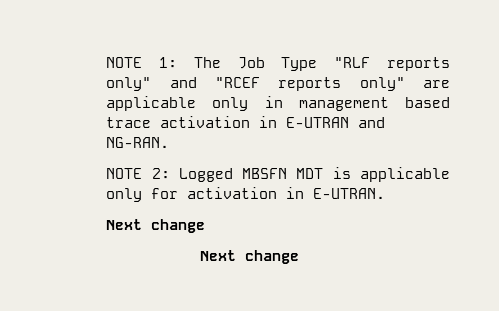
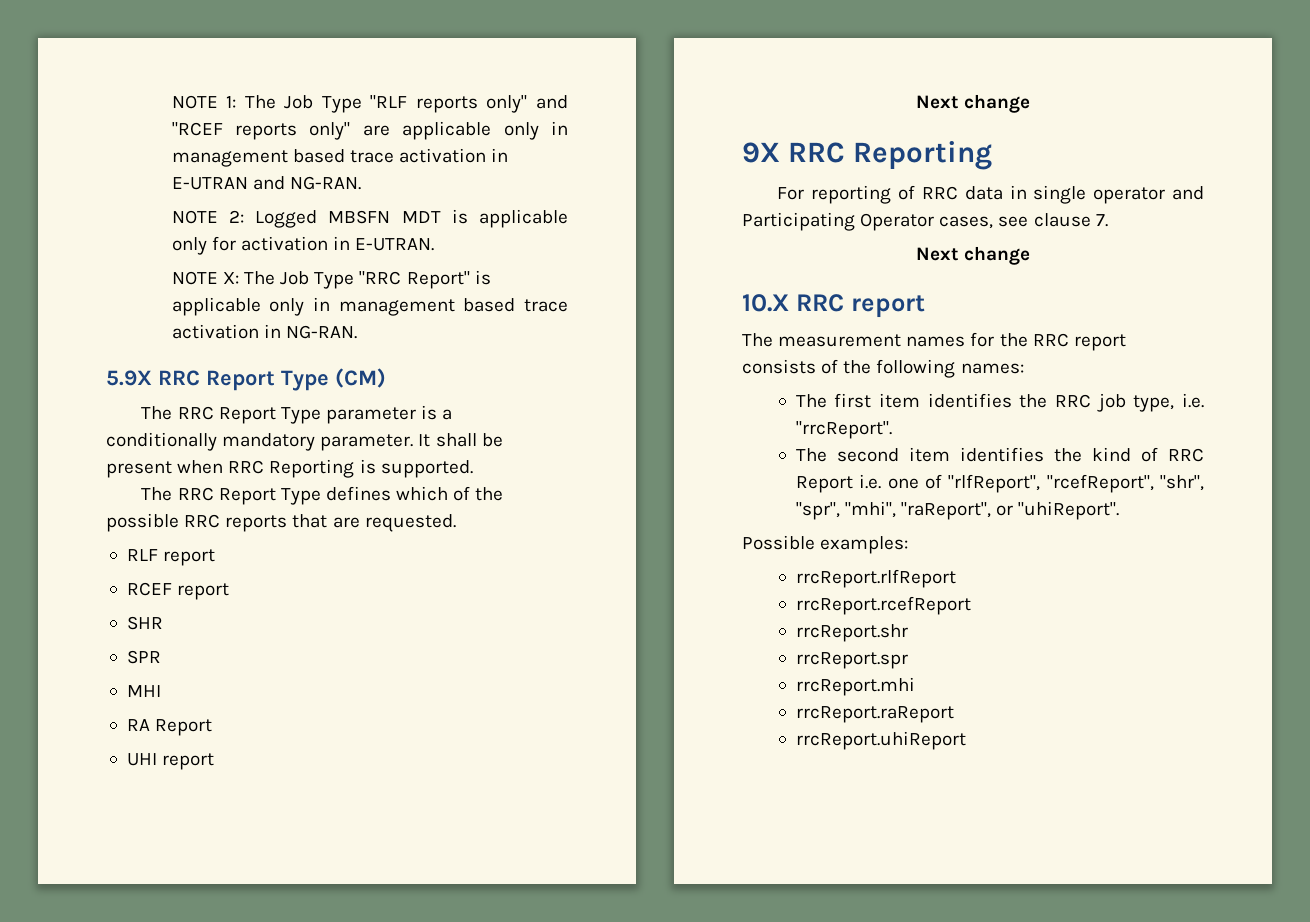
[106,219,206,233] [200,250,299,264] Next change // Next change -> [171,270,491,289] [171,297,568,316] [171,324,357,339] [106,368,386,391] [141,405,453,424] [106,432,503,451] [106,459,473,478] [141,486,504,505] [106,513,456,532] [126,549,216,566] [126,582,230,600] [126,616,163,630] [126,650,161,664] [126,685,161,697] [126,719,213,736] [126,753,215,770] [915,94,1031,113] [742,141,992,170] [777,185,1204,204] [742,212,1108,231] [915,246,1031,265] [742,294,925,318] [742,332,1126,351] [742,359,1024,378] [795,393,1204,412] [795,421,892,439] [795,447,1204,462] [795,474,1204,493] [795,501,1120,520] [742,535,909,554] [795,569,956,588] [795,596,971,615] [795,624,908,642] [795,652,908,669] [795,677,915,696] [795,706,954,723] [795,731,966,750] NOTE X: The Job Type "RRC Report" is applicable only in management based trace activation in NG-RAN. // 5.9X RRC Report Type (CM) // The RRC Report Type parameter is a conditionally mandatory parameter. It shall be present when RRC Reporting is supported. // The RRC Report Type defines which of the possible RRC reports that are requested. // RLF report // RCEF report // SHR // SPR // MHI // RA Report // UHI report // Next change // 9X RRC Reporting // For reporting of RRC data in single operator and Participating Operator cases, see clause 7. // Next change // 10.X RRC report // The measurement names for the RRC report consists of the following names: // The first item identifies the RRC job type, i.e. "rrcReport". // The second item identifies the kind of RRC Report i.e. one of "rlfReport", "rcefReport", "shr", "spr", "mhi", "raReport", or "uhiReport". // Possible examples: // rrcReport.rlfReport // rrcReport.rcefReport // rrcReport.shr // rrcReport.spr // rrcReport.mhi // rrcReport.raReport // rrcReport.uhiReport

